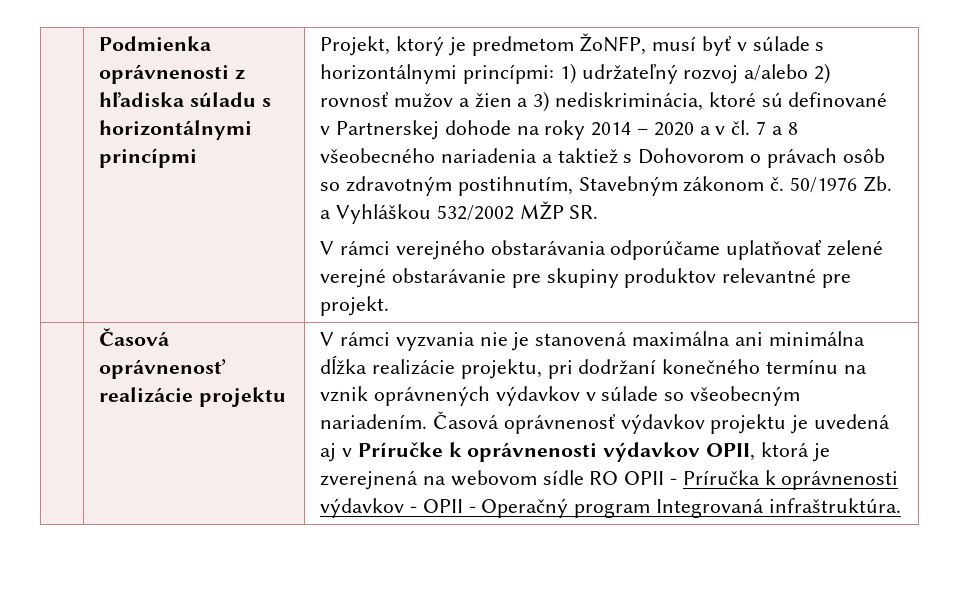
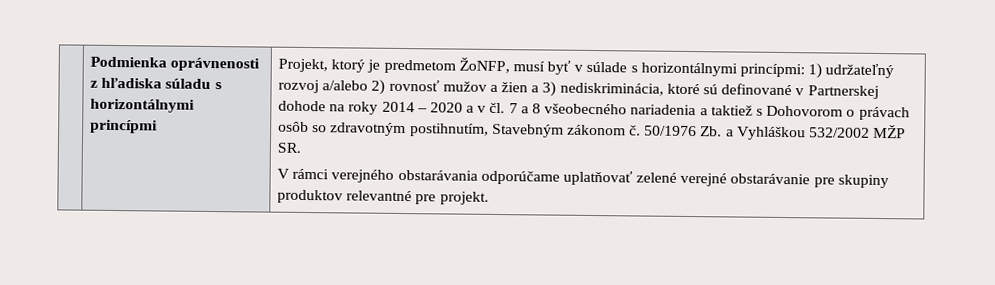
[99,328,170,346] [99,359,227,379] [99,387,287,407] [320,331,865,351] [320,355,867,379] [320,386,801,406] [320,411,891,434] [320,442,830,462] [320,470,899,490] [320,498,901,518] // | Časová oprávnenosť realizácie projektu | V rámci vyzvania nie je stanovená maximálna ani minimálna dĺžka realizácie projektu, pri dodržaní konečného termínu na vznik oprávnených výdavkov v súlade so všeobecným nariadením. Časová oprávnenosť výdavkov projektu je uvedená aj v Príručke k oprávnenosti výdavkov OPII, ktorá je zverejnená na webovom sídle RO OPII - Príručka k oprávnenosti výdavkov - OPII - Operačný program Integrovaná infraštruktúra. -> (489, 198) none

